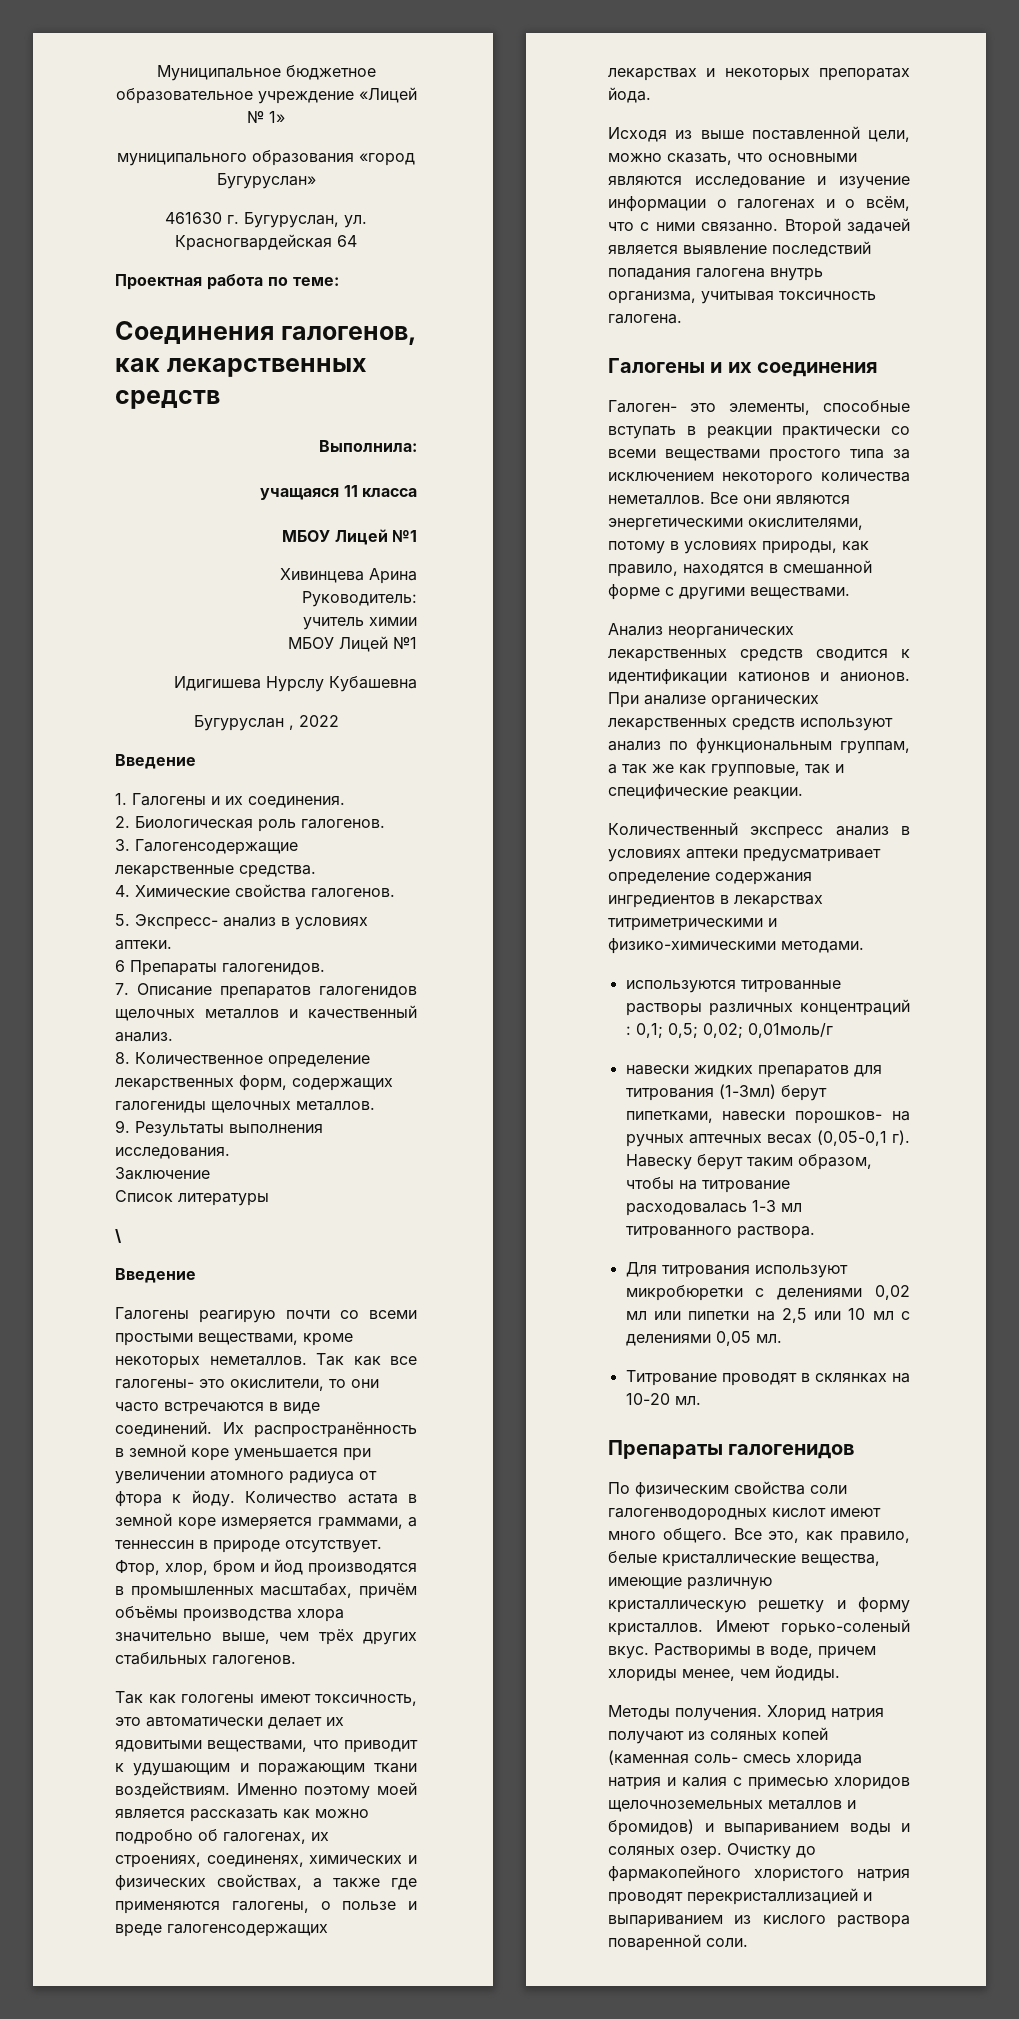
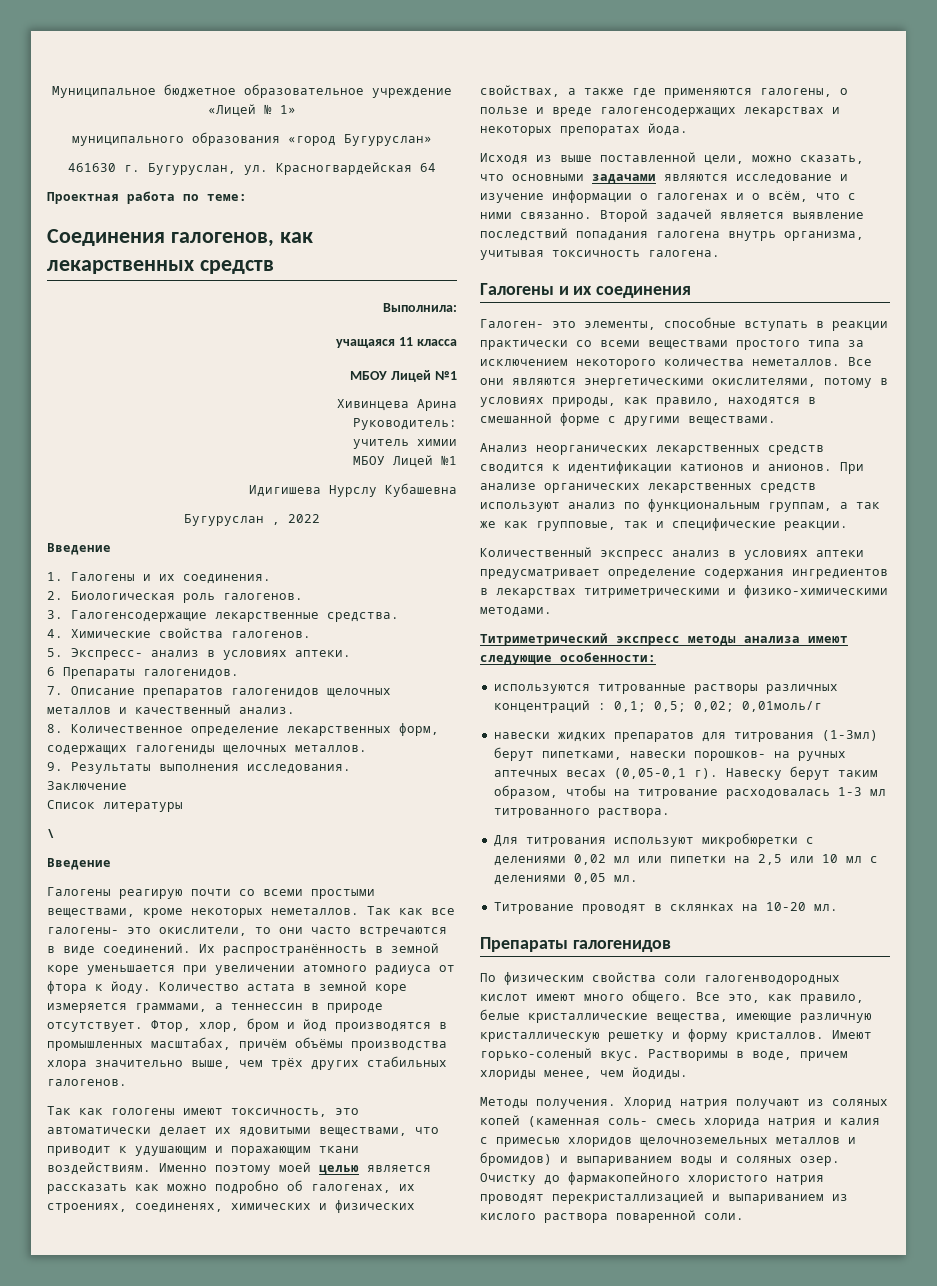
(417, 1788) none -> [319,1165,359,1175] целью
(857, 157) none -> [592,174,656,184] задачами
(864, 947) none -> [480,633,848,646] [480,652,656,665] // Титриметрический экспресс методы анализа имеют следующие особенности:

